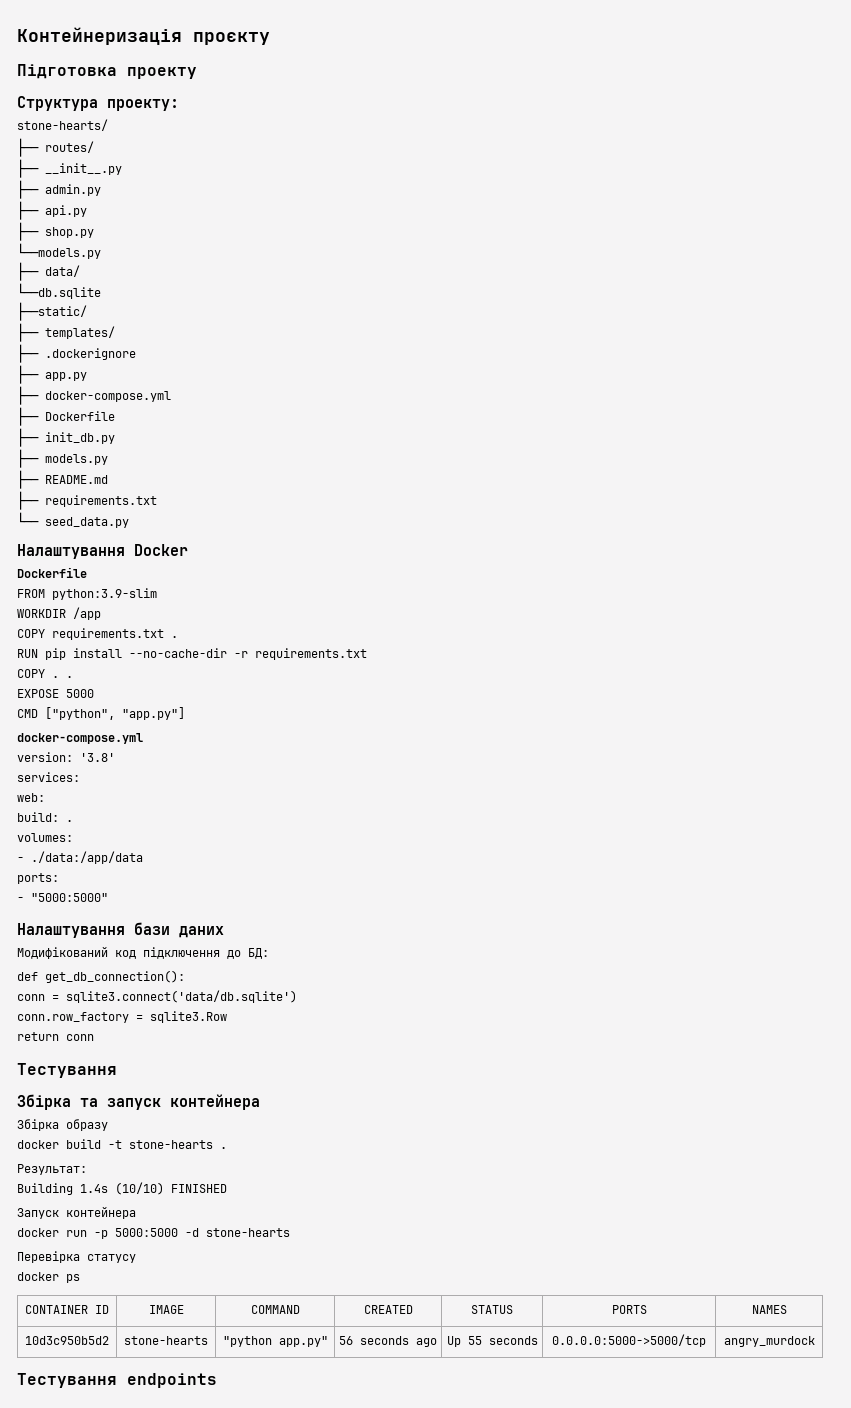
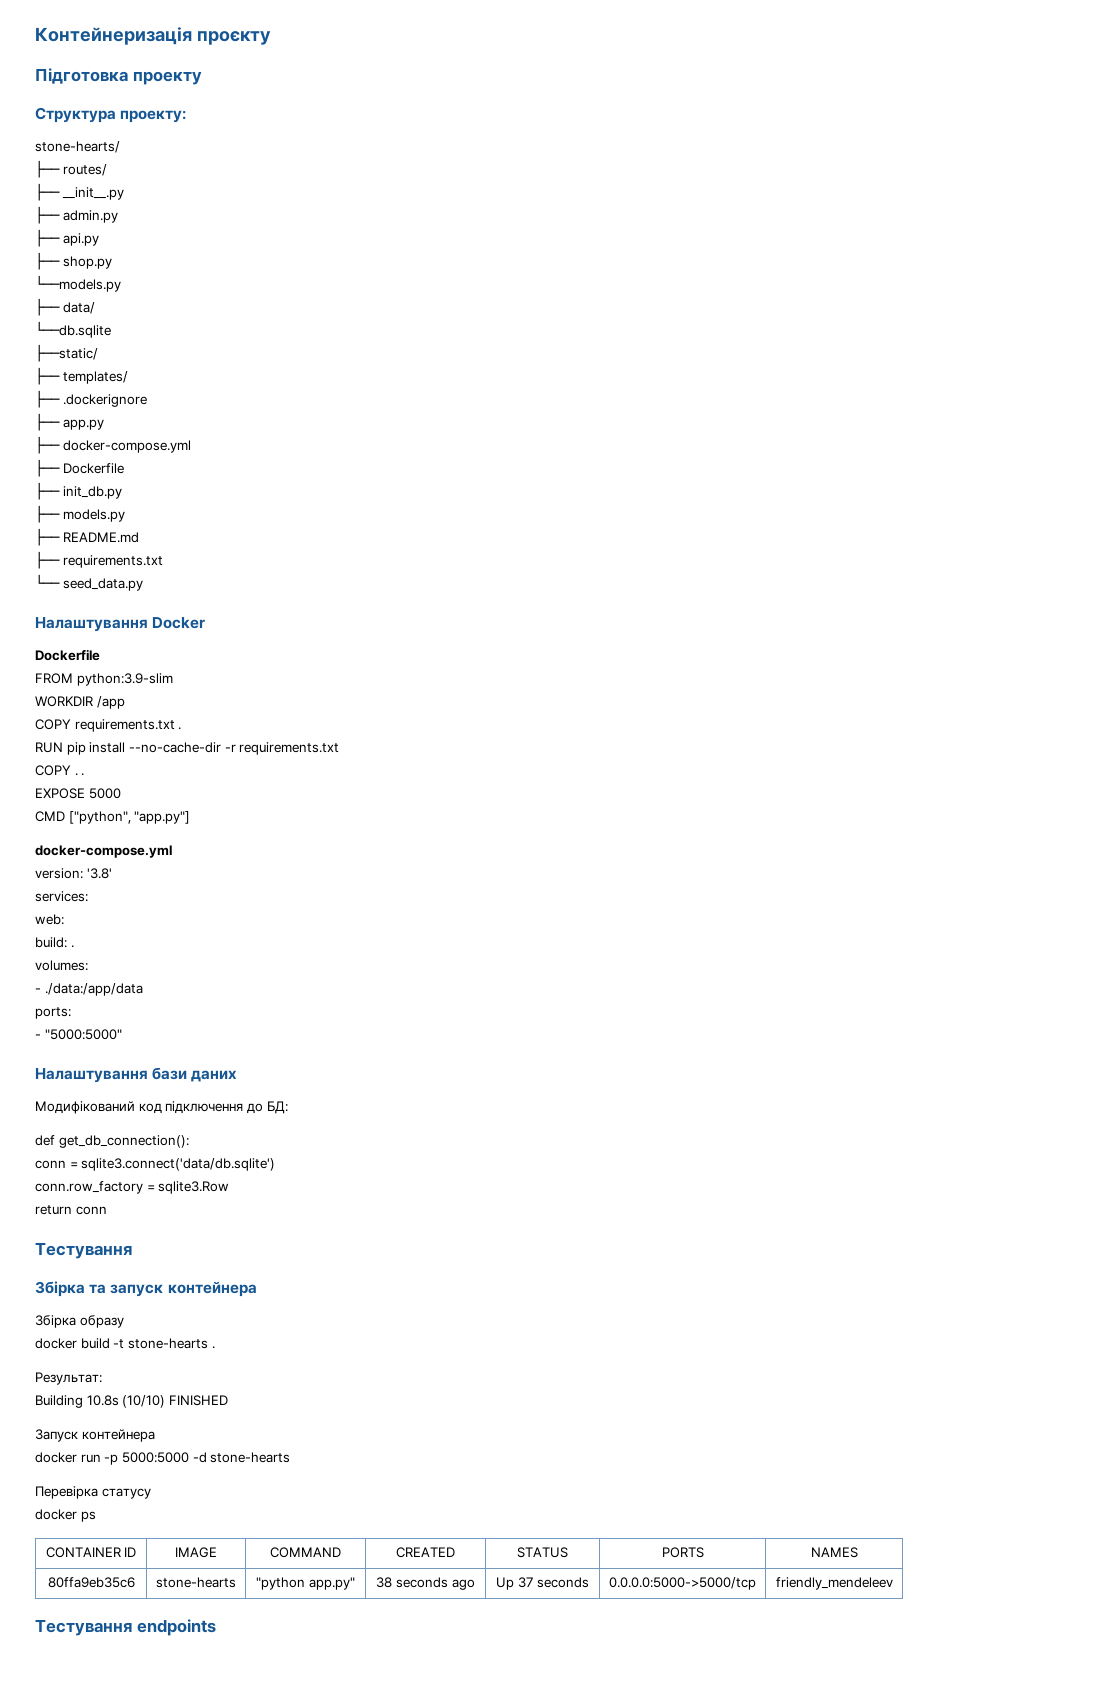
[80,1184,108,1193] 1.4s -> [86,1395,119,1406] 10.8s
[25,1336,109,1345] 10d3c950b5d2 -> [47,1577,135,1588] 80ffa9eb35c6
[339,1336,353,1345] 56 -> [376,1577,393,1588] 38
[467,1336,482,1345] 55 -> [518,1577,533,1588] 37
[723,1336,815,1347] angry_murdock -> [775,1577,893,1590] friendly_mendeleev

